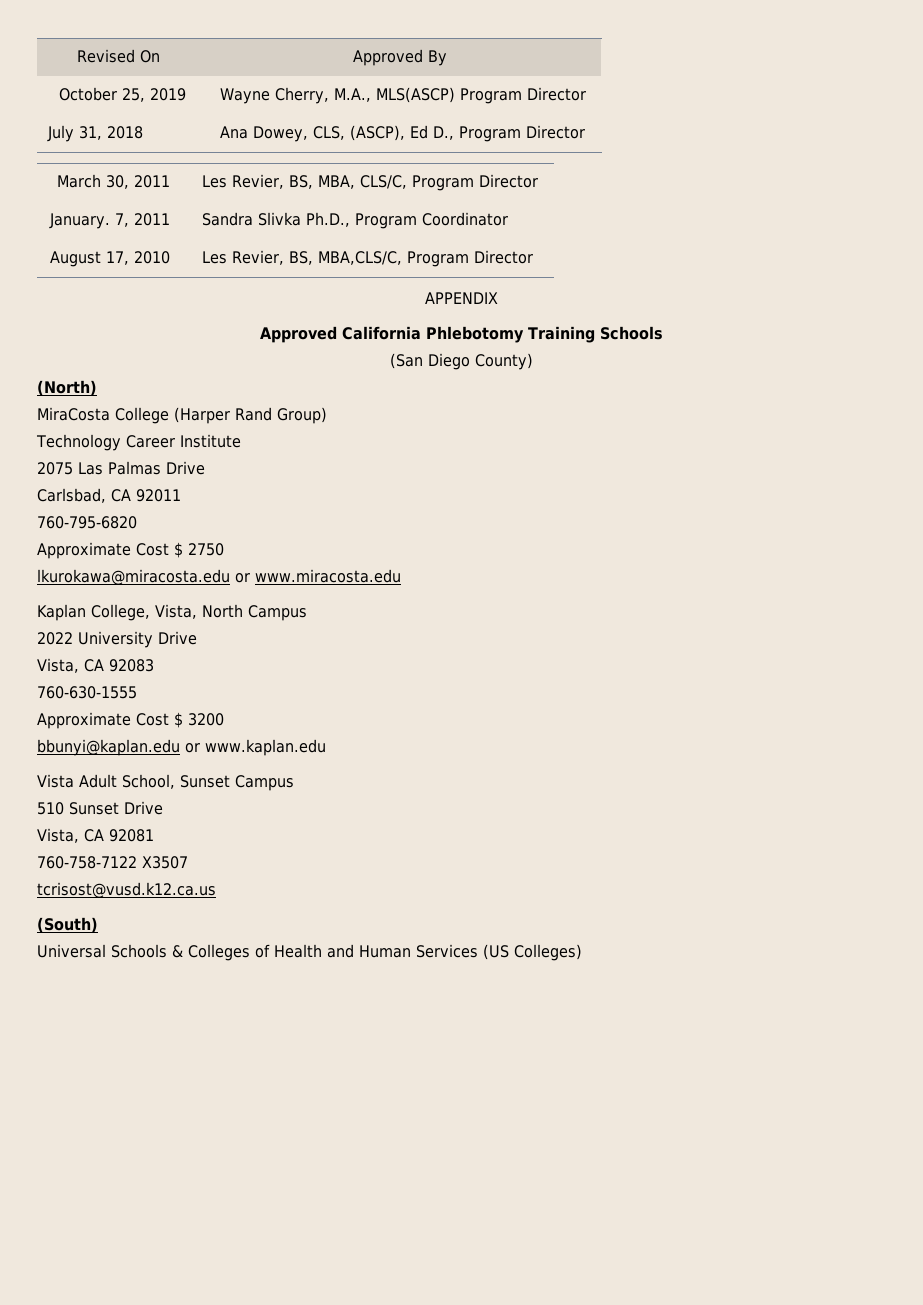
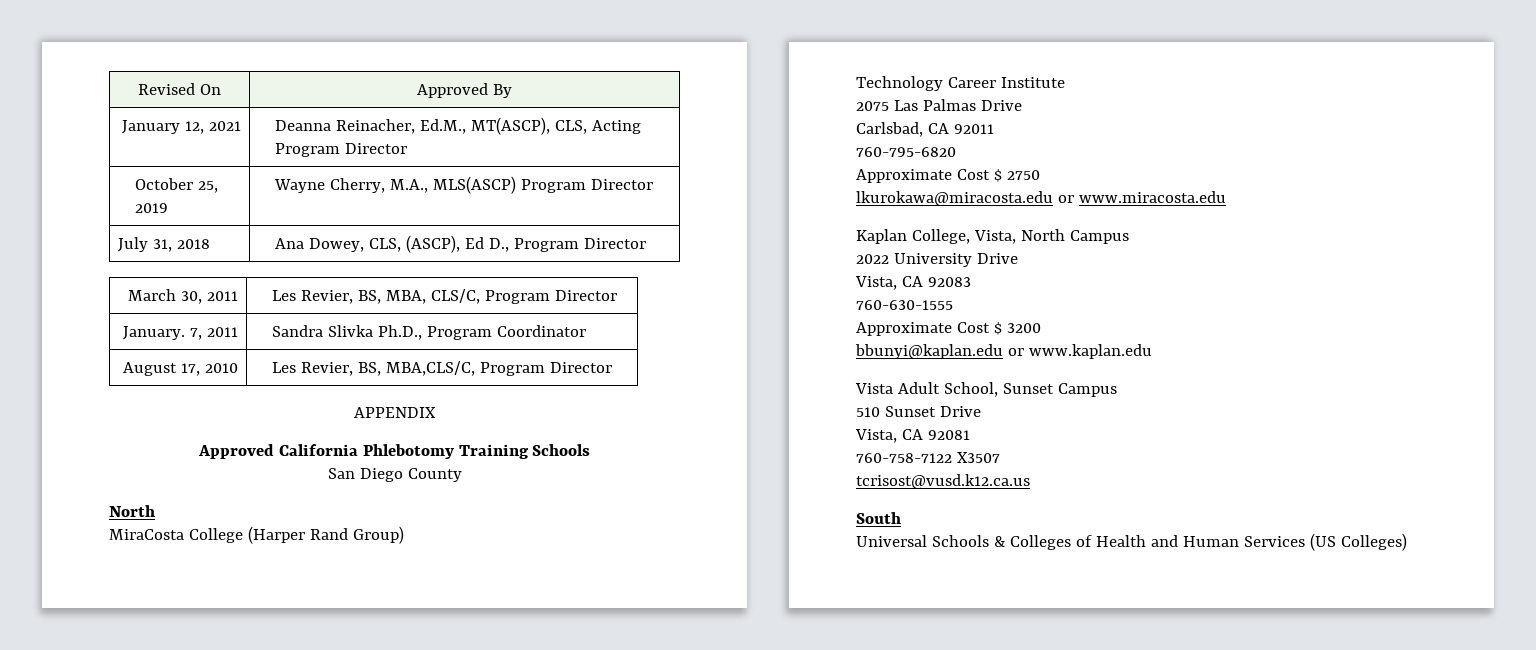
(448, 58) none -> [121,120,241,134] [275,117,641,135] [275,143,408,157] // January 12, 2021 | Deanna Reinacher, Ed.M., MT(ASCP), CLS, Acting Program Director
[390,353,533,370] [37,380,97,396] (San Diego County) // (North) -> [327,468,462,482] [109,505,155,517] San Diego County // North
[37,917,98,933] (South) -> [856,512,901,524] South

